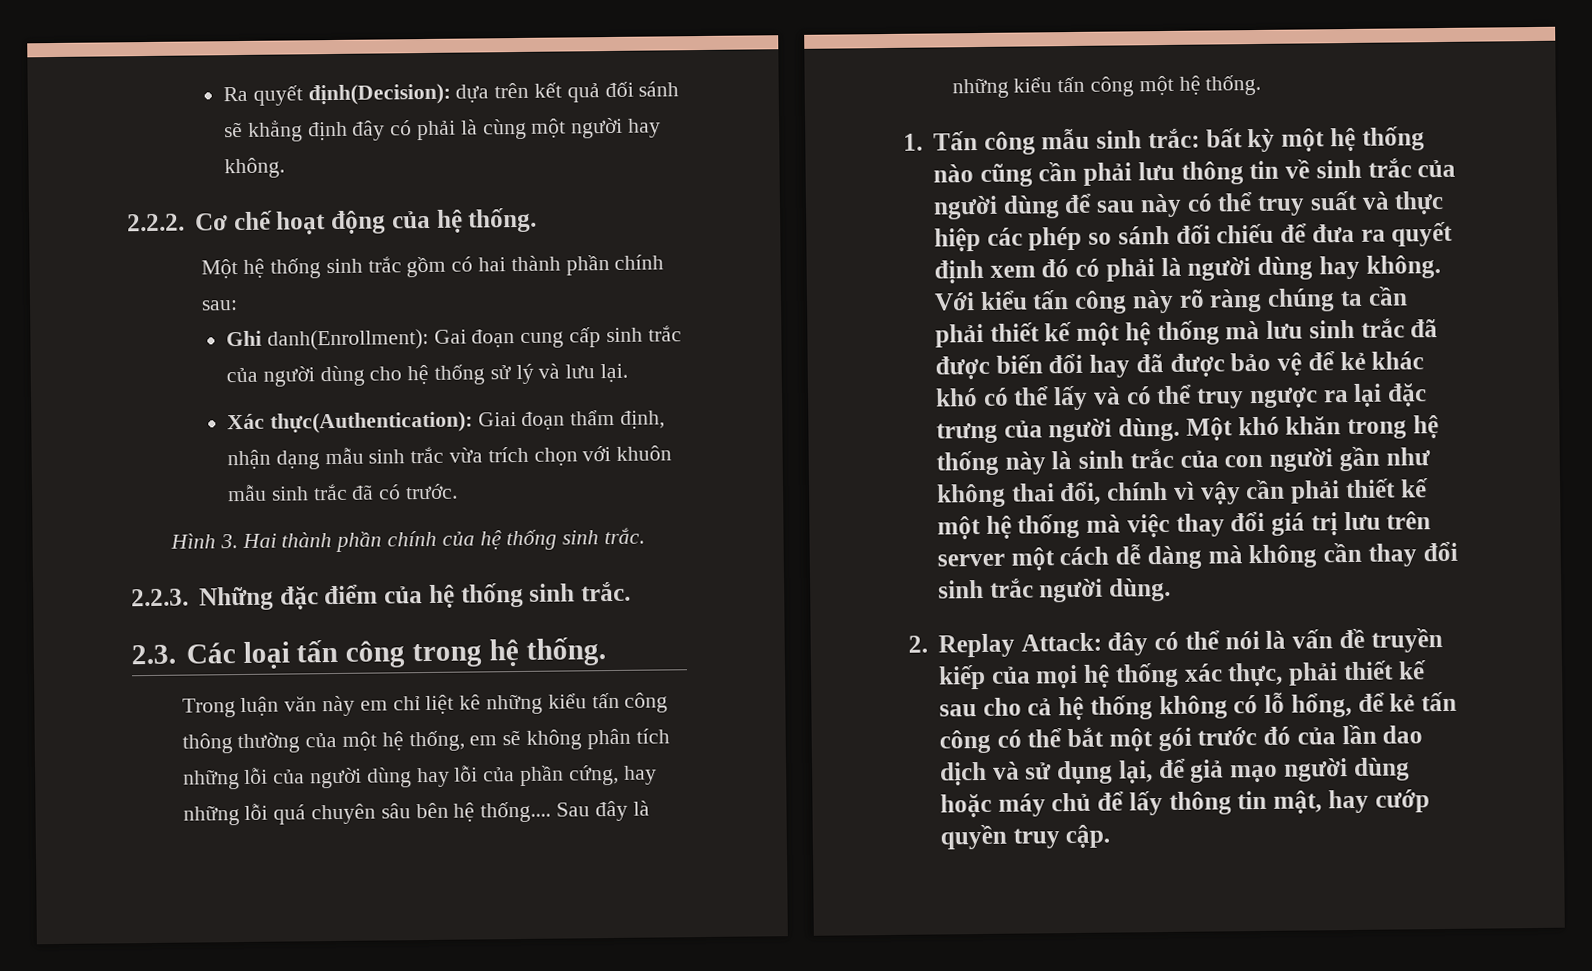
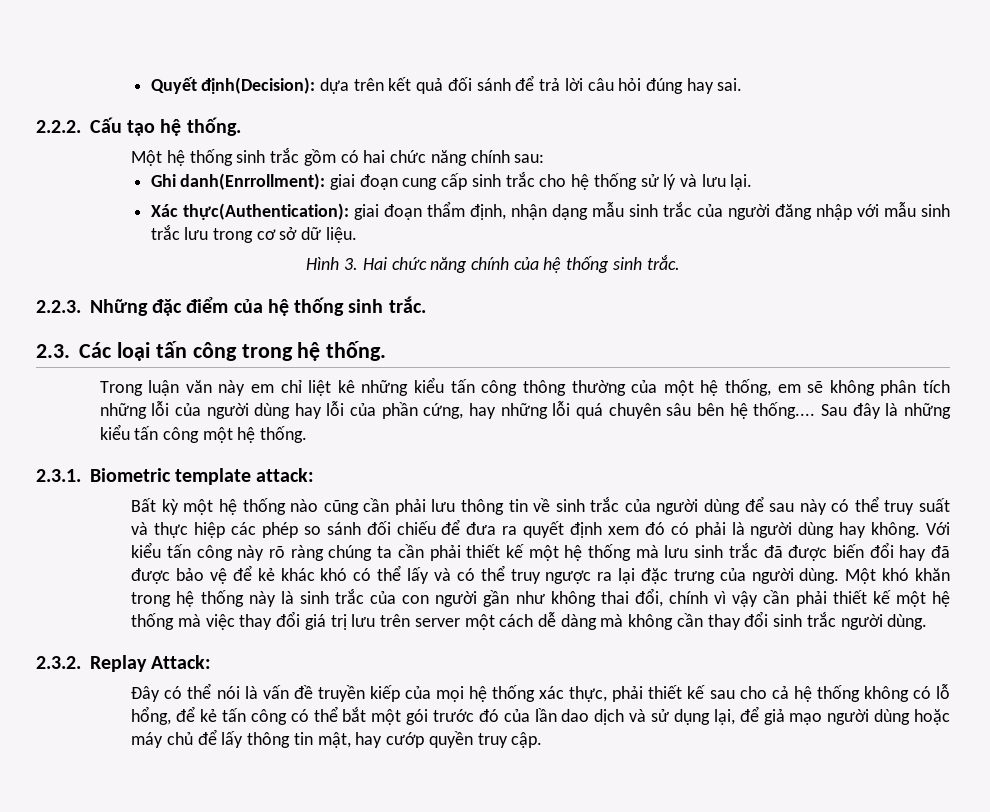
[222,85,303,106] Ra quyết -> [150,77,197,94] Quyết
[223,117,662,142] [223,157,285,179] [127,210,431,235] sẽ khẳng định đây có phải là cùng một người hay không. // 2.2.2. Cơ chế hoạt động của -> [515,75,743,94] [36,117,156,136] để trả lời câu hỏi đúng hay sai. // 2.2.2. Cấu tạo
[510,255,610,276] thành phần -> [390,150,467,166] chức năng
[266,328,467,351] danh(Enrollment): Gai -> [180,173,356,190] danh(Enrrollment): giai
[225,365,365,387] của người dùng -> (535, 179) none
[477,412,517,427] Giai -> [353,204,379,220] giai
[449,445,673,466] [226,483,459,502] vừa trích chọn với khuôn mẫu sinh trắc đã có trước. -> [696,202,951,220] [150,225,357,243] của người đăng nhập với mẫu sinh trắc lưu trong cơ sở dữ liệu.
[281,531,383,552] thành phần -> [391,257,468,273] chức năng
[903,128,1243,155] 1. Tấn công mẫu sinh trắc: bất -> [36,468,315,485] [131,498,157,512] 2.3.1. Biometric template attack: // Bất
[908,635,928,653] 2. -> [36,656,81,669] 2.3.2.
[1107,632,1149,656] đây -> [131,686,161,702] // Đây

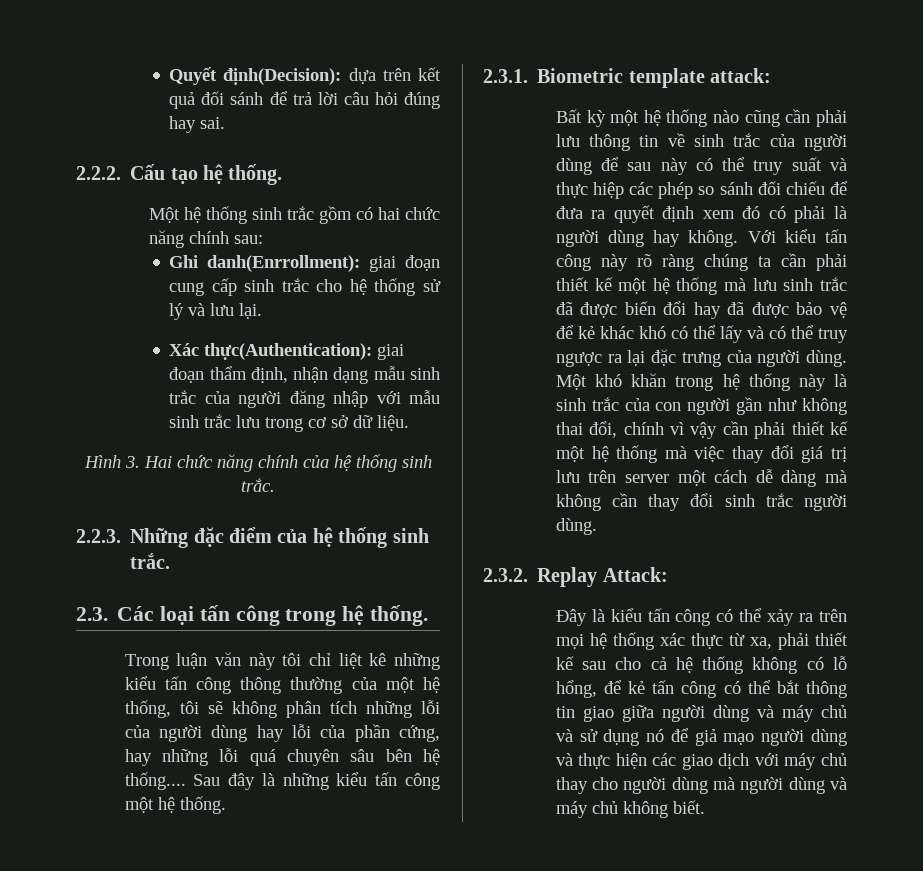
[250,384,274,393] em -> [282,653,302,666] tôi
[777,384,801,393] em -> [179,701,199,714] tôi
[164,683,431,702] có thể nói là vấn đề truyền kiếp của -> [591,608,847,626] là kiểu tấn công có thể xảy ra trên
[569,686,608,702] thực, -> [690,633,772,649] thực từ xa,
[371,708,625,725] một gói trước đó của lần dao dịch -> [805,681,847,698] [555,705,847,722] thông tin giao giữa người dùng và máy chủ
[713,709,735,725] lại, -> [646,729,665,742] nó
[913,709,950,725] [131,729,543,748] hoặc máy chủ để lấy thông tin mật, hay cướp quyền truy cập. -> [555,753,847,770] [555,777,847,794] [555,800,705,818] và thực hiện các giao dịch với máy chủ thay cho người dùng mà người dùng và máy chủ không biết.

